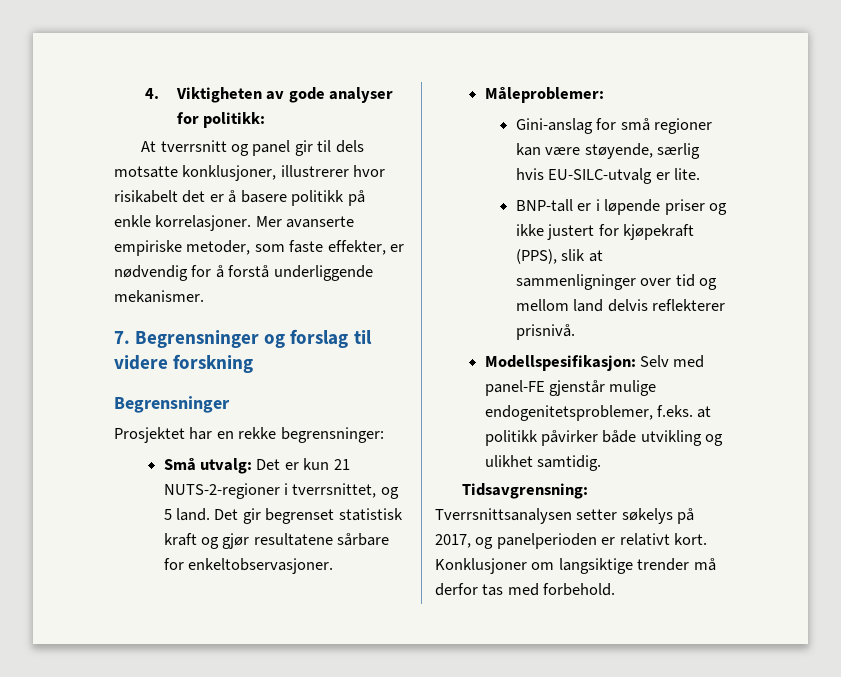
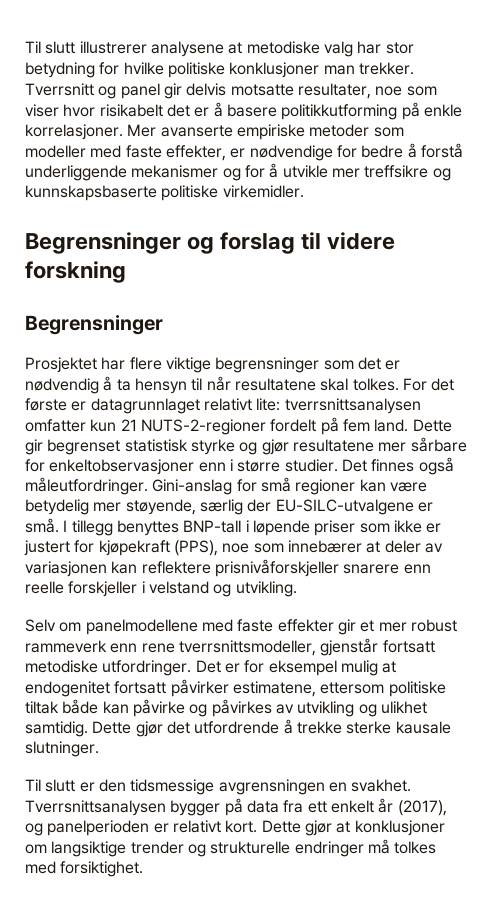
[145,87,394,103] [176,112,266,128] [141,140,364,156] [114,165,349,181] 4. Viktigheten av gode analyser for politikk: // At tverrsnitt og panel gir til dels motsatte konklusjoner, illustrerer -> [25,41,414,57] [25,62,414,78] [25,83,437,99] [25,104,59,117] Til slutt illustrerer analysene at metodiske valg har stor betydning for hvilke politiske konklusjoner man trekker. Tverrsnitt og panel gir delvis motsatte resultater, noe som viser
[291,190,345,206] politikk -> [281,104,398,120] politikkutforming
[186,240,405,255] [114,265,373,281] [114,290,204,303] [114,331,130,344] metoder, som faste effekter, er nødvendig for å forstå underliggende mekanismer. // 7. -> [309,124,404,137] [25,143,463,161] [25,163,451,181] [25,185,304,201] metoder som modeller med faste effekter, er nødvendige for bedre å forstå underliggende mekanismer og for å utvikle mer treffsikre og kunnskapsbaserte politiske virkemidler. //
[216,427,384,443] [163,458,350,474] [163,483,399,499] [163,508,239,521] en rekke begrensninger: // Små utvalg: Det er kun 21 NUTS-2-regioner i tverrsnittet, og 5 land. Det -> [129,357,401,373] [25,376,455,394] [25,398,421,414] [25,417,452,435] flere viktige begrensninger som det er nødvendig å ta hensyn til når resultatene skal tolkes. For det første er datagrunnlaget relativt lite: tverrsnittsanalysen omfatter kun 21 NUTS-2-regioner fordelt på fem land. Dette
[163,533,197,546] kraft -> [190,439,235,455] styrke
(333, 539) none -> [378,442,407,452] mer
[188,558,334,574] [484,87,604,103] enkeltobservasjoner. // Måleproblemer: // -> [49,457,454,475] [25,477,148,495] enkeltobservasjoner enn i større studier. Det finnes også måleutfordringer.
[584,143,701,159] [515,168,701,184] [515,199,728,215] [515,224,695,240] [515,249,603,264] [515,274,718,290] [515,299,726,312] [515,324,575,340] [484,355,705,371] [484,380,657,396] [484,405,712,421] [484,430,724,446] [484,455,602,471] [462,483,589,499] [435,508,695,524] [435,534,471,548] støyende, særlig hvis EU-SILC-utvalg er lite. // BNP-tall er i løpende priser og ikke justert for kjøpekraft (PPS), slik at sammenligninger over tid og mellom land delvis reflekterer prisnivå. // Modellspesifikasjon: Selv med panel-FE gjenstår mulige endogenitetsproblemer, f.eks. at politikk påvirker både utvikling og ulikhet samtidig. // Tidsavgrensning: Tverrsnittsanalysen setter søkelys på 2017, -> [25,499,433,515] [25,518,442,536] [24,540,443,556] [25,559,431,577] [25,581,297,597] [25,619,457,635] [25,638,435,656] [25,660,397,676] [25,679,446,697] [25,699,427,717] [25,719,451,737] [25,741,99,757] [25,779,412,795] [25,798,447,816] betydelig mer støyende, særlig der EU-SILC-utvalgene er små. I tillegg benyttes BNP-tall i løpende priser som ikke er justert for kjøpekraft (PPS), noe som innebærer at deler av variasjonen kan reflektere prisnivåforskjeller snarere enn reelle forskjeller i velstand og utvikling. // Selv om panelmodellene med faste effekter gir et mer robust rammeverk enn rene tverrsnittsmodeller, gjenstår fortsatt metodiske utfordringer. Det er for eksempel mulig at endogenitet fortsatt påvirker estimatene, ettersom politiske tiltak både kan påvirke og påvirkes av utvikling og ulikhet samtidig. Dette gjør det utfordrende å trekke sterke kausale slutninger. // Til slutt er den tidsmessige avgrensningen en svakhet. Tverrsnittsanalysen bygger på data fra ett enkelt år (2017),
[435,558,716,574] [435,583,616,596] Konklusjoner om langsiktige trender må derfor tas med forbehold. -> [261,820,445,836] [25,839,437,857] [25,861,144,877] Dette gjør at konklusjoner om langsiktige trender og strukturelle endringer må tolkes med forsiktighet.

